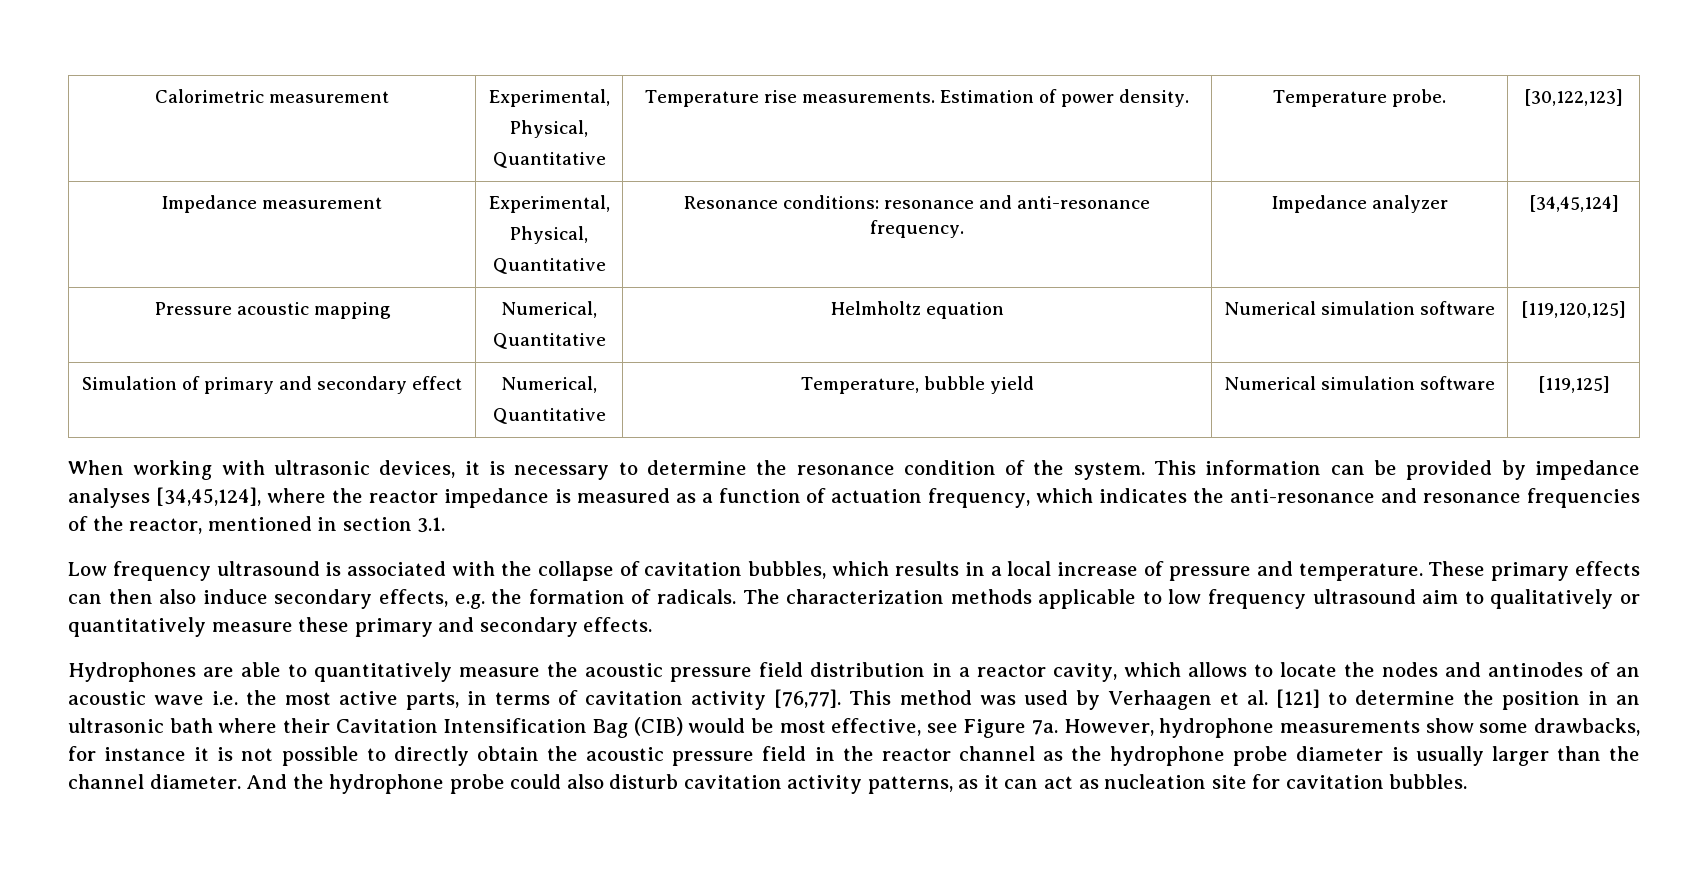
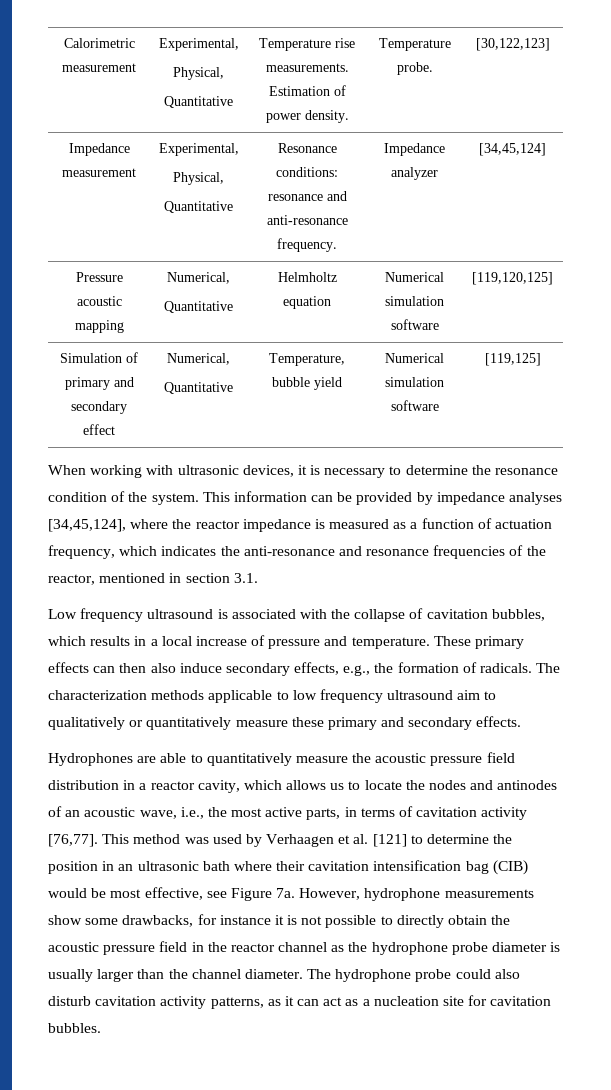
[454,594,485,609] e.g. -> [343,665,371,676] e.g.,
(1247, 669) none -> [330,783,345,790] us
[154,691,239,705] wave i.e. -> [139,807,204,819] wave, i.e.,
[335,718,628,738] Cavitation Intensification Bag -> [308,860,489,874] cavitation intensification bag
[246,774,324,789] And the -> [307,969,332,979] The
(1099, 784) none -> [362,999,370,1006] a

